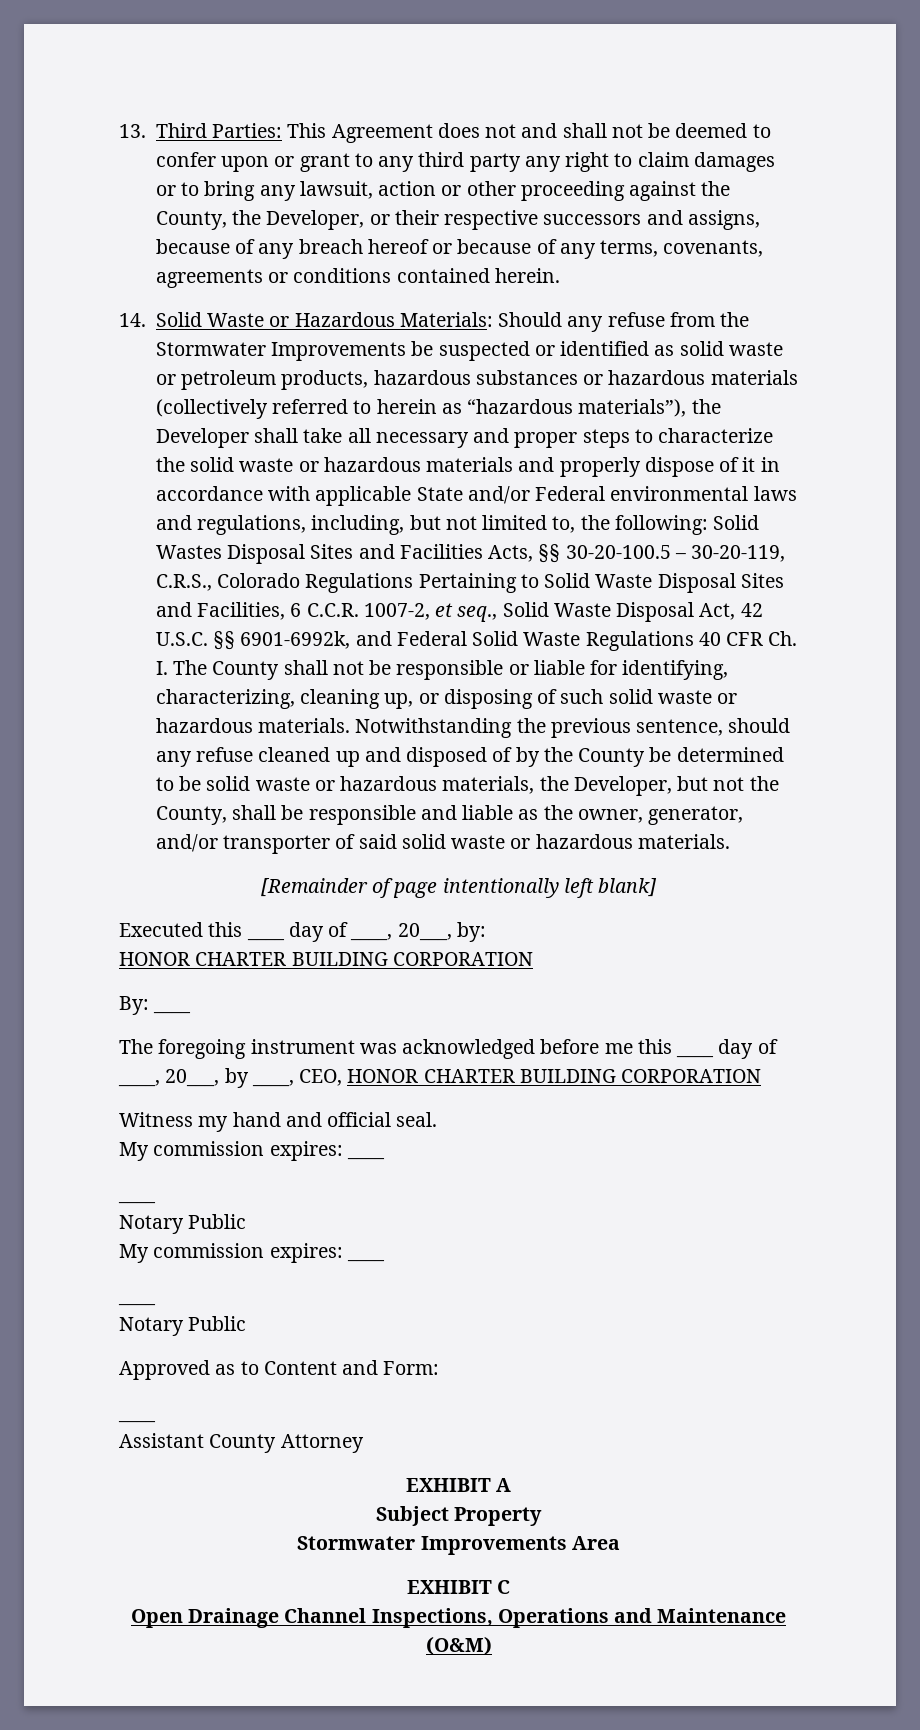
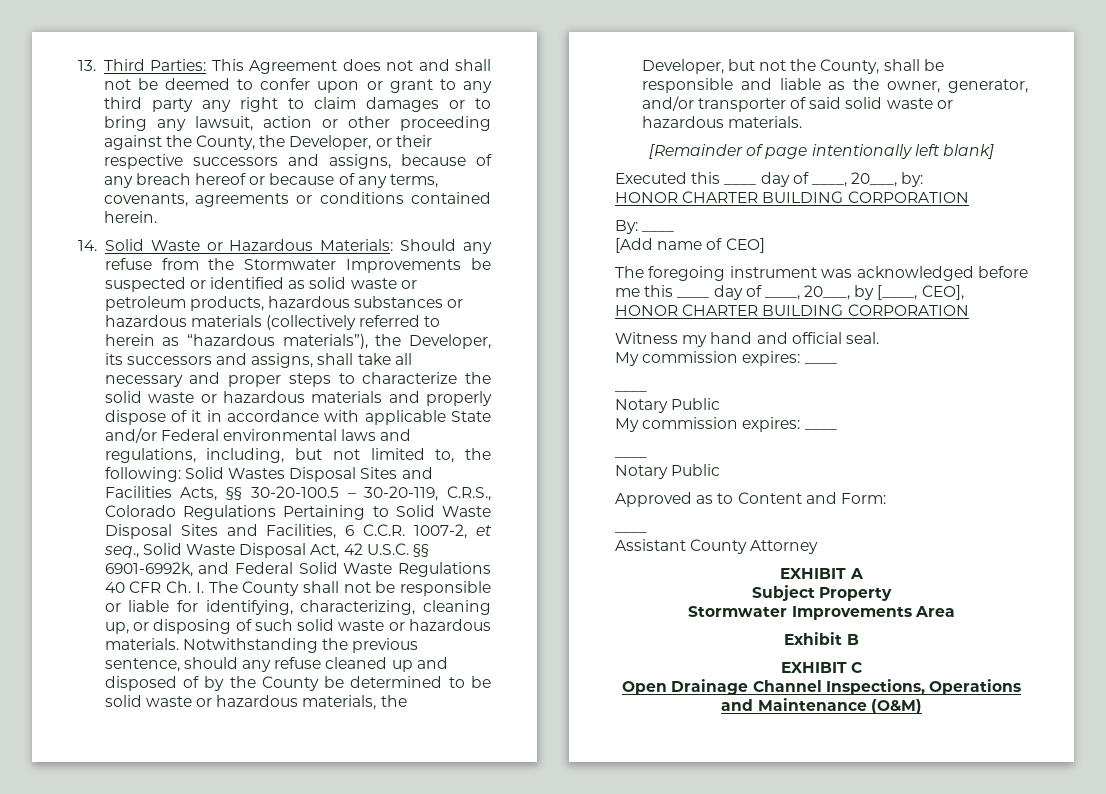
[155,428,249,448] Developer -> [409,334,491,349] [104,353,314,368] Developer, its successors and assigns,
(192, 1012) none -> [615,238,765,253] // [Add name of CEO]
[251,1069,343,1087] ____, CEO, -> [877,285,964,300] [____, CEO],
(620, 1543) none -> [784,632,859,645] // Exhibit B

